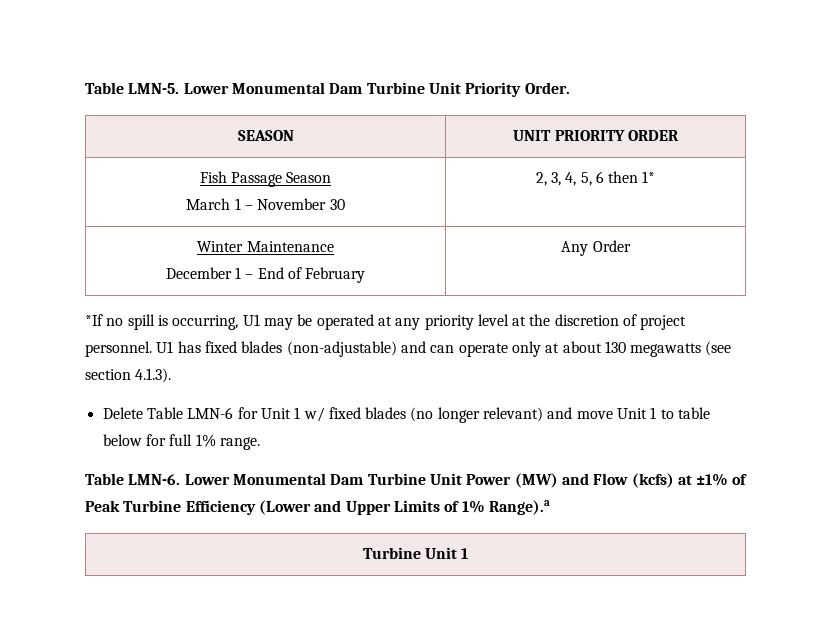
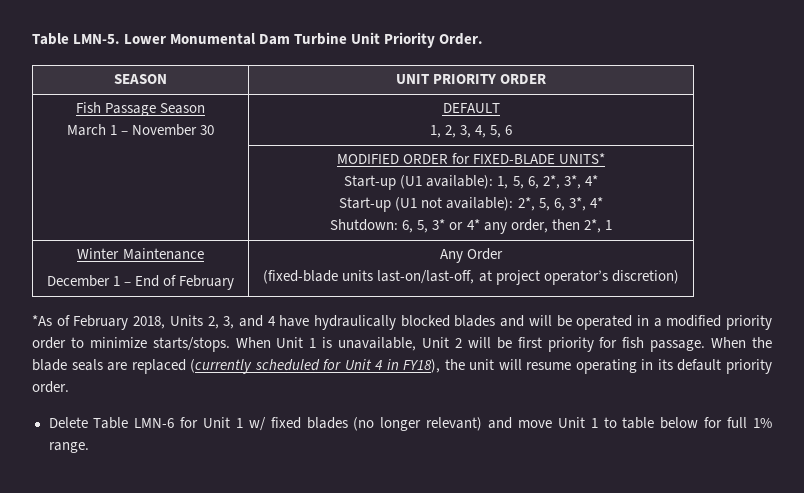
(345, 204) none -> [442,103,500,113] [429,125,441,138] DEFAULT // 1,
[608,171,656,183] then 1* -> [336,153,606,164] [344,175,598,190] [339,197,603,212] [330,219,612,234] // | MODIFIED ORDER for FIXED-BLADE UNITS* // Start-up (U1 available): 1, 5, 6, 2*, 3*, 4* // Start-up (U1 not available): 2*, 5, 6, 3*, 4* // Shutdown: 6, 5, 3* or 4* any order, then 2*, 1
[85,314,687,330] [85,341,732,357] [85,368,172,383] // *If no spill is occurring, U1 may be operated at any priority level at the discretion of project personnel. U1 has fixed blades (non-adjustable) and can operate only at about 130 megawatts (see section 4.1.3). -> [263,270,679,285] [32,315,773,330] [32,337,773,352] [32,359,772,374] [32,381,69,393] // (fixed-blade units last-on/last-off, at project operator’s discretion) // *As of February 2018, Units 2, 3, and 4 have hydraulically blocked blades and will be operated in a modified priority order to minimize starts/stops. When Unit 1 is unavailable, Unit 2 will be first priority for fish passage. When the blade seals are replaced (currently scheduled for Unit 4 in FY18), the unit will resume operating in its default priority order.
[85,473,748,488] [85,500,550,515] [362,547,469,559] // Table LMN-6. Lower Monumental Dam Turbine Unit Power (MW) and Flow (kcfs) at ±1% of Peak Turbine Efficiency (Lower and Upper Limits of 1% Range).a // Turbine Unit 1 -> (89, 447) none

